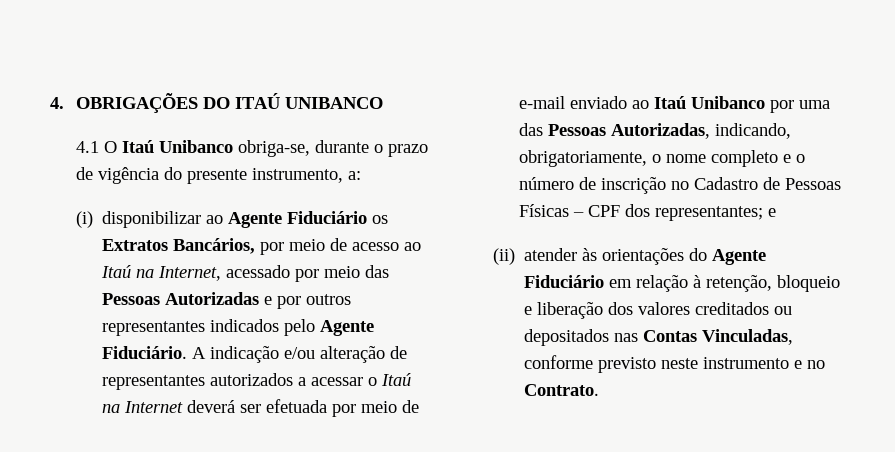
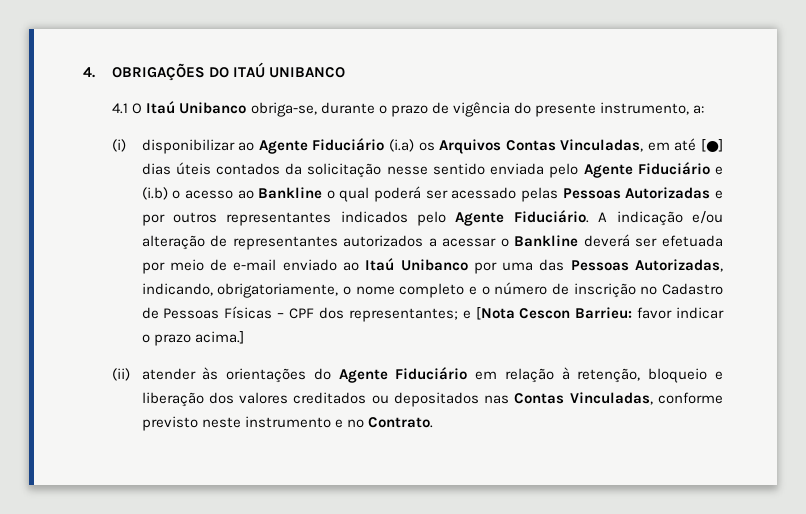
[372,215,389,224] [102,238,422,255] [101,265,390,282] os Extratos Bancários, por meio de acesso ao Itaú na Internet, acessado por meio das -> [388,138,723,154] [141,162,723,178] [141,186,559,202] (i.a) os Arquivos Contas Vinculadas, em até [●] dias úteis contados da solicitação nesse sentido enviada pelo Agente Fiduciário e (i.b) o acesso ao Bankline o qual poderá ser acessado pelas
[381,373,412,386] [102,401,184,413] Itaú na Internet -> [514,235,579,247] Bankline
(777, 212) none -> [475,307,724,320] [141,331,244,346] [Nota Cescon Barrieu: favor indicar o prazo acima.]

